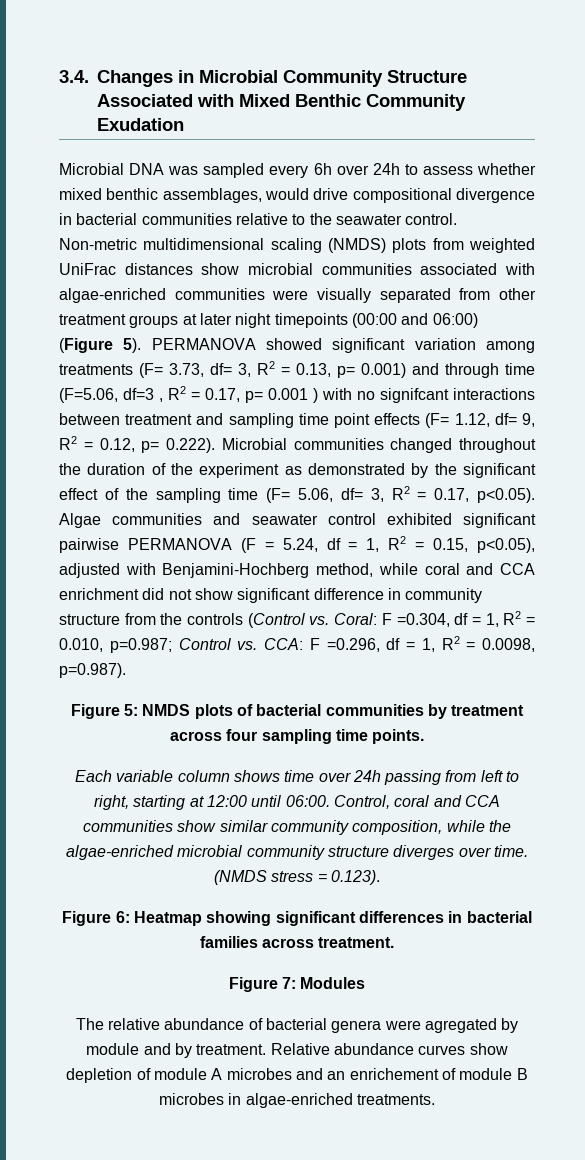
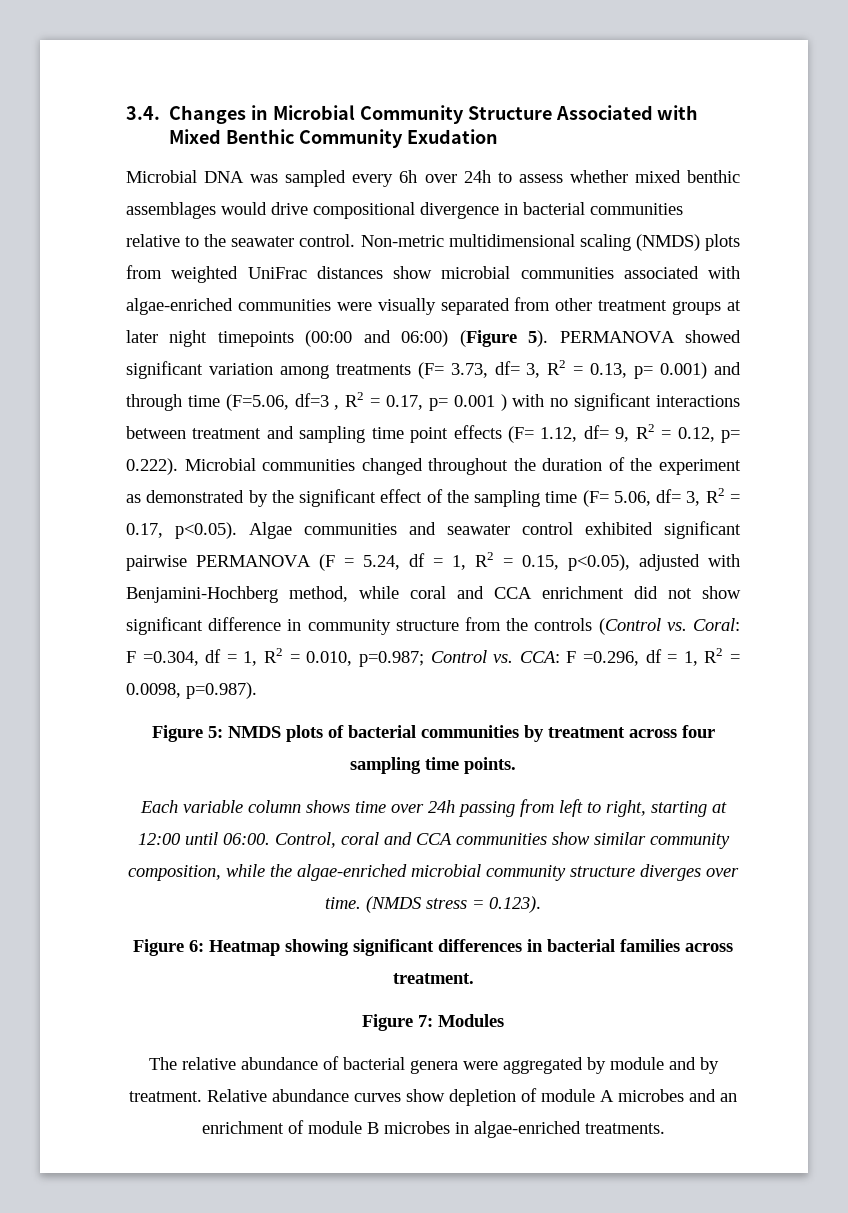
[162,188,262,203] assemblages, -> [126,202,216,219] assemblages
[380,388,449,403] signifcant -> [574,393,652,411] significant
[424,1018,497,1033] agregated -> [502,1057,583,1074] aggregated
[349,1068,439,1080] enrichement -> [201,1121,284,1134] enrichment

